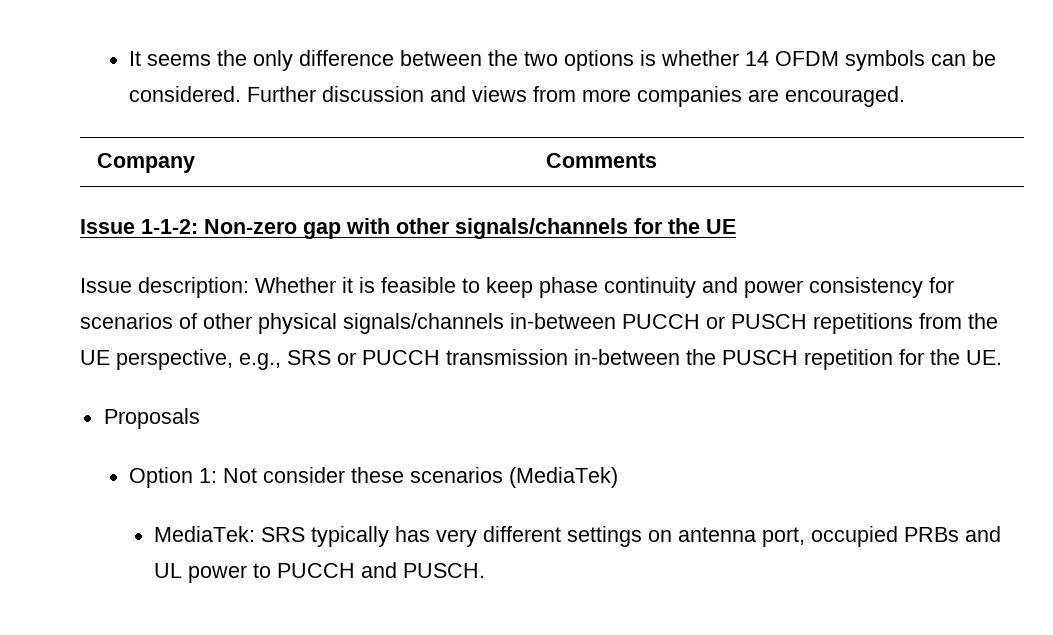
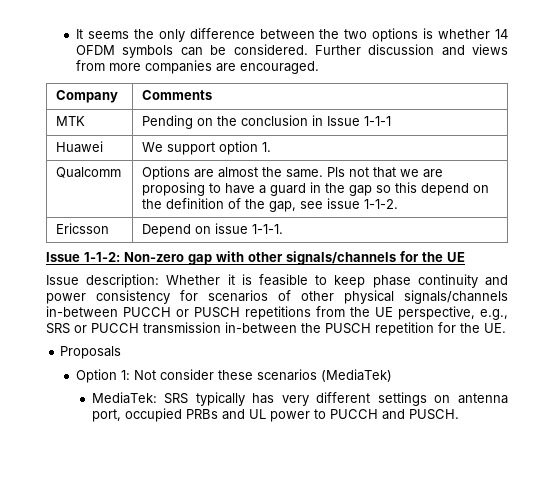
(657, 160) none -> [56,116,86,126] [142,115,392,129] [56,141,104,153] [142,141,272,155] [56,167,122,178] [142,166,444,180] [142,182,490,196] [142,198,399,212] [56,223,110,234] [142,223,284,237] // MTK | Pending on the conclusion in Issue 1-1-1 // Huawei | We support option 1. // Qualcomm | Options are almost the same. Pls not that we are proposing to have a guard in the gap so this depend on the definition of the gap, see issue 1-1-2. // Ericsson | Depend on issue 1-1-1.

